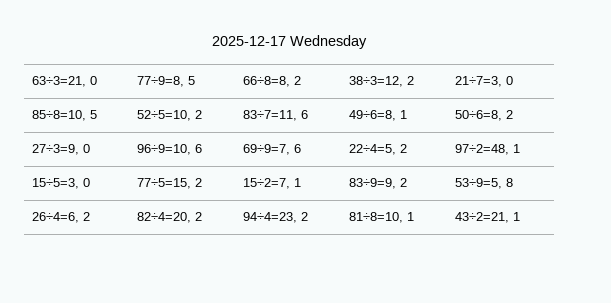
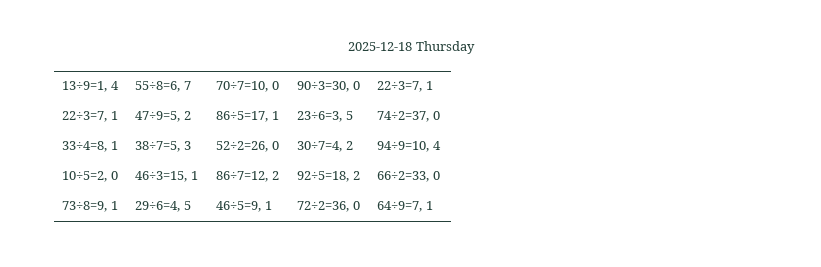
[212,35,367,49] [31,76,97,87] [136,76,195,87] [242,76,301,87] [348,76,414,87] [454,76,513,87] [31,110,97,121] [136,110,202,121] [242,110,308,121] [348,110,407,121] [454,110,513,121] [31,144,90,155] [136,144,202,155] [242,144,301,155] [348,144,407,155] [454,144,520,155] [31,178,90,189] [136,178,202,189] [242,178,301,189] [348,178,407,189] [454,178,513,189] [31,212,90,223] [136,212,202,223] [242,212,308,223] [348,212,414,223] [454,212,509,223] 2025-12-17 Wednesday // 63÷3=21, 0 | 77÷9=8, 5 | 66÷8=8, 2 | 38÷3=12, 2 | 21÷7=3, 0 // 85÷8=10, 5 | 52÷5=10, 2 | 83÷7=11, 6 | 49÷6=8, 1 | 50÷6=8, 2 // 27÷3=9, 0 | 96÷9=10, 6 | 69÷9=7, 6 | 22÷4=5, 2 | 97÷2=48, 1 // 15÷5=3, 0 | 77÷5=15, 2 | 15÷2=7, 1 | 83÷9=9, 2 | 53÷9=5, 8 // 26÷4=6, 2 | 82÷4=20, 2 | 94÷4=23, 2 | 81÷8=10, 1 | 43÷2=21, -> [348,41,475,54] [62,81,119,92] [135,81,191,92] [216,81,279,92] [297,81,360,92] [377,81,433,92] [62,111,118,122] [135,111,191,122] [216,111,279,122] [297,111,353,122] [377,111,440,122] [62,141,118,152] [135,141,191,152] [216,141,279,152] [297,141,353,152] [377,141,441,152] [62,171,118,182] [135,171,198,182] [216,171,279,182] [297,171,360,182] [377,171,440,182] [62,201,118,212] [135,201,191,212] [216,201,272,212] [297,201,360,212] [377,201,423,212] 2025-12-18 Thursday // 13÷9=1, 4 | 55÷8=6, 7 | 70÷7=10, 0 | 90÷3=30, 0 | 22÷3=7, 1 // 22÷3=7, 1 | 47÷9=5, 2 | 86÷5=17, 1 | 23÷6=3, 5 | 74÷2=37, 0 // 33÷4=8, 1 | 38÷7=5, 3 | 52÷2=26, 0 | 30÷7=4, 2 | 94÷9=10, 4 // 10÷5=2, 0 | 46÷3=15, 1 | 86÷7=12, 2 | 92÷5=18, 2 | 66÷2=33, 0 // 73÷8=9, 1 | 29÷6=4, 5 | 46÷5=9, 1 | 72÷2=36, 0 | 64÷9=7,

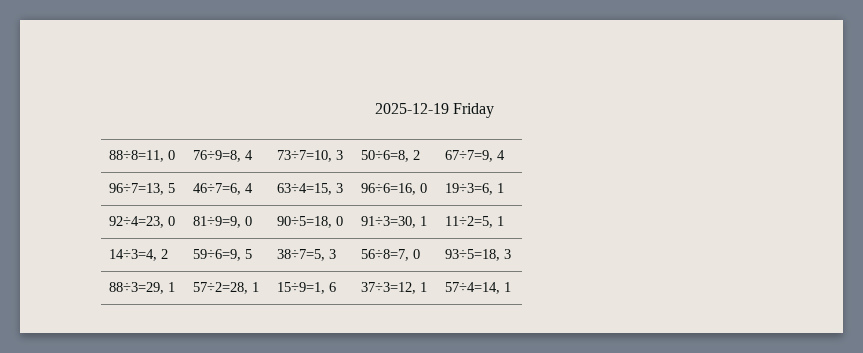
[348,41,475,54] [62,81,119,92] [135,81,191,92] [216,81,279,92] [297,81,360,92] [377,81,433,92] [62,111,118,122] [135,111,191,122] [216,111,279,122] [297,111,353,122] [377,111,440,122] [62,141,118,152] 2025-12-18 Thursday // 13÷9=1, 4 | 55÷8=6, 7 | 70÷7=10, 0 | 90÷3=30, 0 | 22÷3=7, 1 // 22÷3=7, 1 | 47÷9=5, 2 | 86÷5=17, 1 | 23÷6=3, 5 | 74÷2=37, 0 // 33÷4=8, 1 -> [374,103,495,118] [109,150,176,162] [193,150,254,162] [277,150,344,162] [361,150,421,162] [445,150,506,162] [109,183,176,195] [193,183,254,195] [277,183,344,195] [361,183,428,195] [445,183,505,195] [109,216,176,228] [193,216,253,228] [277,216,344,228] [361,216,428,228] [445,216,505,228] [109,249,169,261] [193,249,253,261] 2025-12-19 Friday // 88÷8=11, 0 | 76÷9=8, 4 | 73÷7=10, 3 | 50÷6=8, 2 | 67÷7=9, 4 // 96÷7=13, 5 | 46÷7=6, 4 | 63÷4=15, 3 | 96÷6=16, 0 | 19÷3=6, 1 // 92÷4=23, 0 | 81÷9=9, 0 | 90÷5=18, 0 | 91÷3=30, 1 | 11÷2=5, 1 // 14÷3=4, 2 | 59÷6=9, 5
[216,141,279,152] [297,141,353,152] [377,141,441,152] [62,171,118,182] [135,171,198,182] [216,171,279,182] [297,171,360,182] [377,171,440,182] [62,201,118,212] [135,201,191,212] [216,201,272,212] [297,201,360,212] [377,201,423,212] 52÷2=26, 0 | 30÷7=4, 2 | 94÷9=10, 4 // 10÷5=2, 0 | 46÷3=15, 1 | 86÷7=12, 2 | 92÷5=18, 2 | 66÷2=33, 0 // 73÷8=9, 1 | 29÷6=4, 5 | 46÷5=9, 1 | 72÷2=36, 0 | 64÷9=7, -> [361,249,421,261] [445,249,512,261] [109,282,176,294] [193,282,260,294] [277,282,337,294] [361,282,428,294] [445,282,501,294] 56÷8=7, 0 | 93÷5=18, 3 // 88÷3=29, 1 | 57÷2=28, 1 | 15÷9=1, 6 | 37÷3=12, 1 | 57÷4=14,

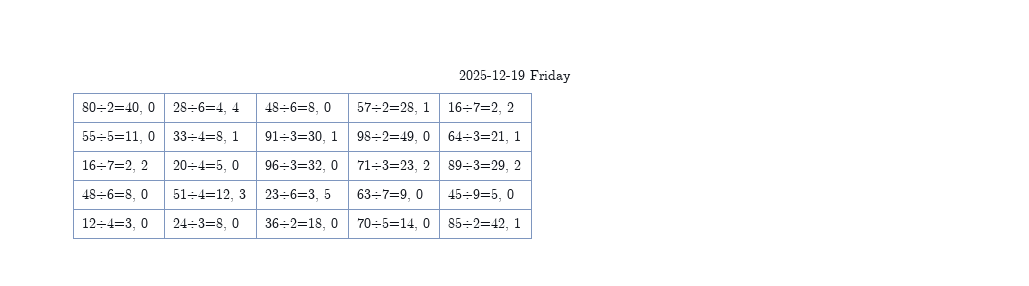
[109,150,176,162] [193,150,254,162] [277,150,344,162] [361,150,421,162] [445,150,506,162] [109,183,176,195] [193,183,254,195] [277,183,344,195] [361,183,428,195] [445,183,505,195] [109,216,176,228] [193,216,253,228] [277,216,344,228] 88÷8=11, 0 | 76÷9=8, 4 | 73÷7=10, 3 | 50÷6=8, 2 | 67÷7=9, 4 // 96÷7=13, 5 | 46÷7=6, 4 | 63÷4=15, 3 | 96÷6=16, 0 | 19÷3=6, 1 // 92÷4=23, 0 | 81÷9=9, 0 | 90÷5=18, 0 -> [81,102,155,115] [172,102,239,115] [264,102,331,115] [356,101,430,115] [447,102,514,115] [81,130,155,144] [172,131,239,144] 80÷2=40, 0 | 28÷6=4, 4 | 48÷6=8, 0 | 57÷2=28, 1 | 16÷7=2, 2 // 55÷5=11, 0 | 33÷4=8, 1
[445,216,505,228] [109,249,169,261] [193,249,253,261] [277,249,337,261] [361,249,421,261] [445,249,512,261] [109,282,176,294] [193,282,260,294] [277,282,337,294] [361,282,428,294] [445,282,501,294] 11÷2=5, 1 // 14÷3=4, 2 | 59÷6=9, 5 | 38÷7=5, 3 | 56÷8=7, 0 | 93÷5=18, 3 // 88÷3=29, 1 | 57÷2=28, 1 | 15÷9=1, 6 | 37÷3=12, 1 | 57÷4=14, -> [356,131,430,144] [447,131,521,144] [81,160,148,173] [172,159,239,173] [264,160,338,173] [356,160,430,173] [447,160,521,173] [81,189,148,202] [172,188,246,202] [264,188,331,202] [356,189,423,202] [447,188,514,202] [81,218,148,231] [172,218,239,231] [264,218,338,231] [356,217,430,231] [447,217,509,231] 98÷2=49, 0 | 64÷3=21, 1 // 16÷7=2, 2 | 20÷4=5, 0 | 96÷3=32, 0 | 71÷3=23, 2 | 89÷3=29, 2 // 48÷6=8, 0 | 51÷4=12, 3 | 23÷6=3, 5 | 63÷7=9, 0 | 45÷9=5, 0 // 12÷4=3, 0 | 24÷3=8, 0 | 36÷2=18, 0 | 70÷5=14, 0 | 85÷2=42,

